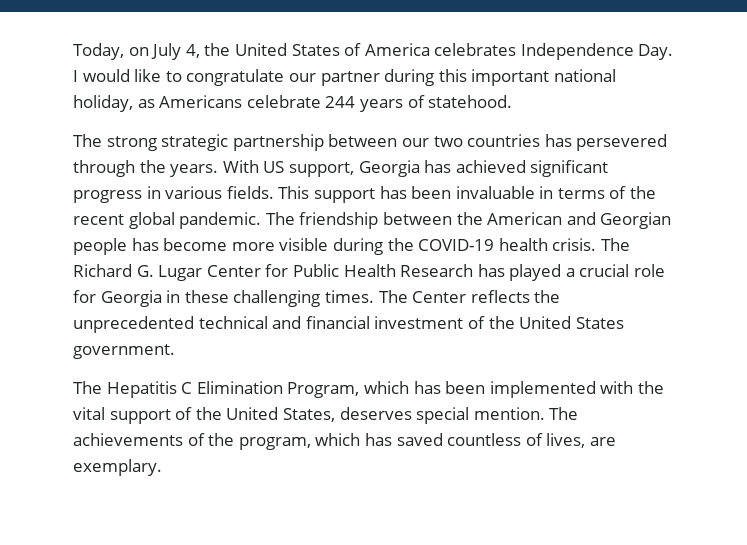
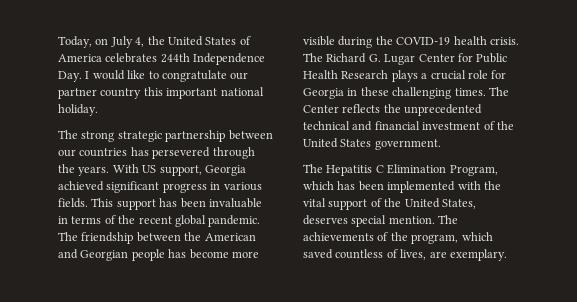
(517, 49) none -> [160,53,190,63] 244th
[384,69,435,86] during -> [100,88,142,99] country
[73,95,513,112] holiday, as Americans celebrate 244 years of statehood. -> [58,104,98,116] holiday.
[433,136,463,147] two -> (76, 153) none
[424,160,452,173] has -> (246, 170) none
[477,264,562,281] has played -> [391,70,418,82] plays
[364,433,392,446] has -> (493, 236) none

